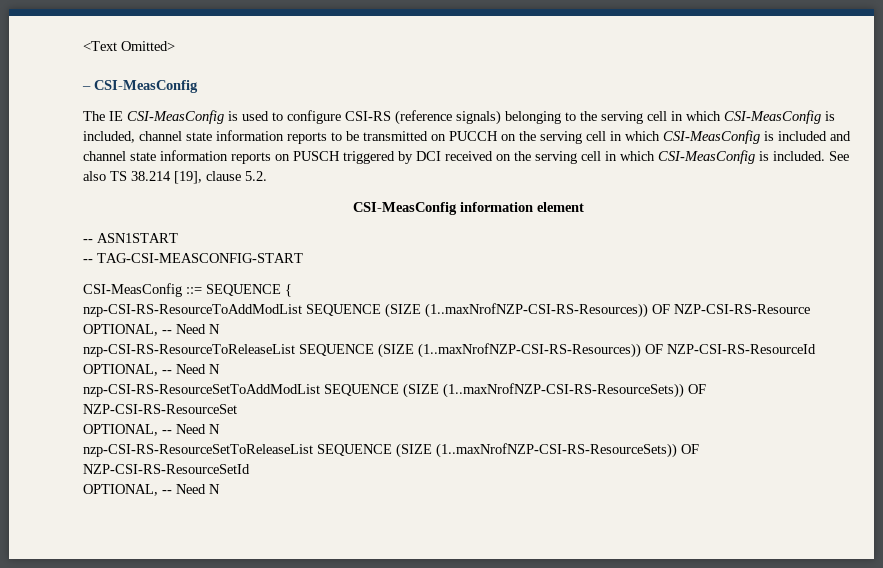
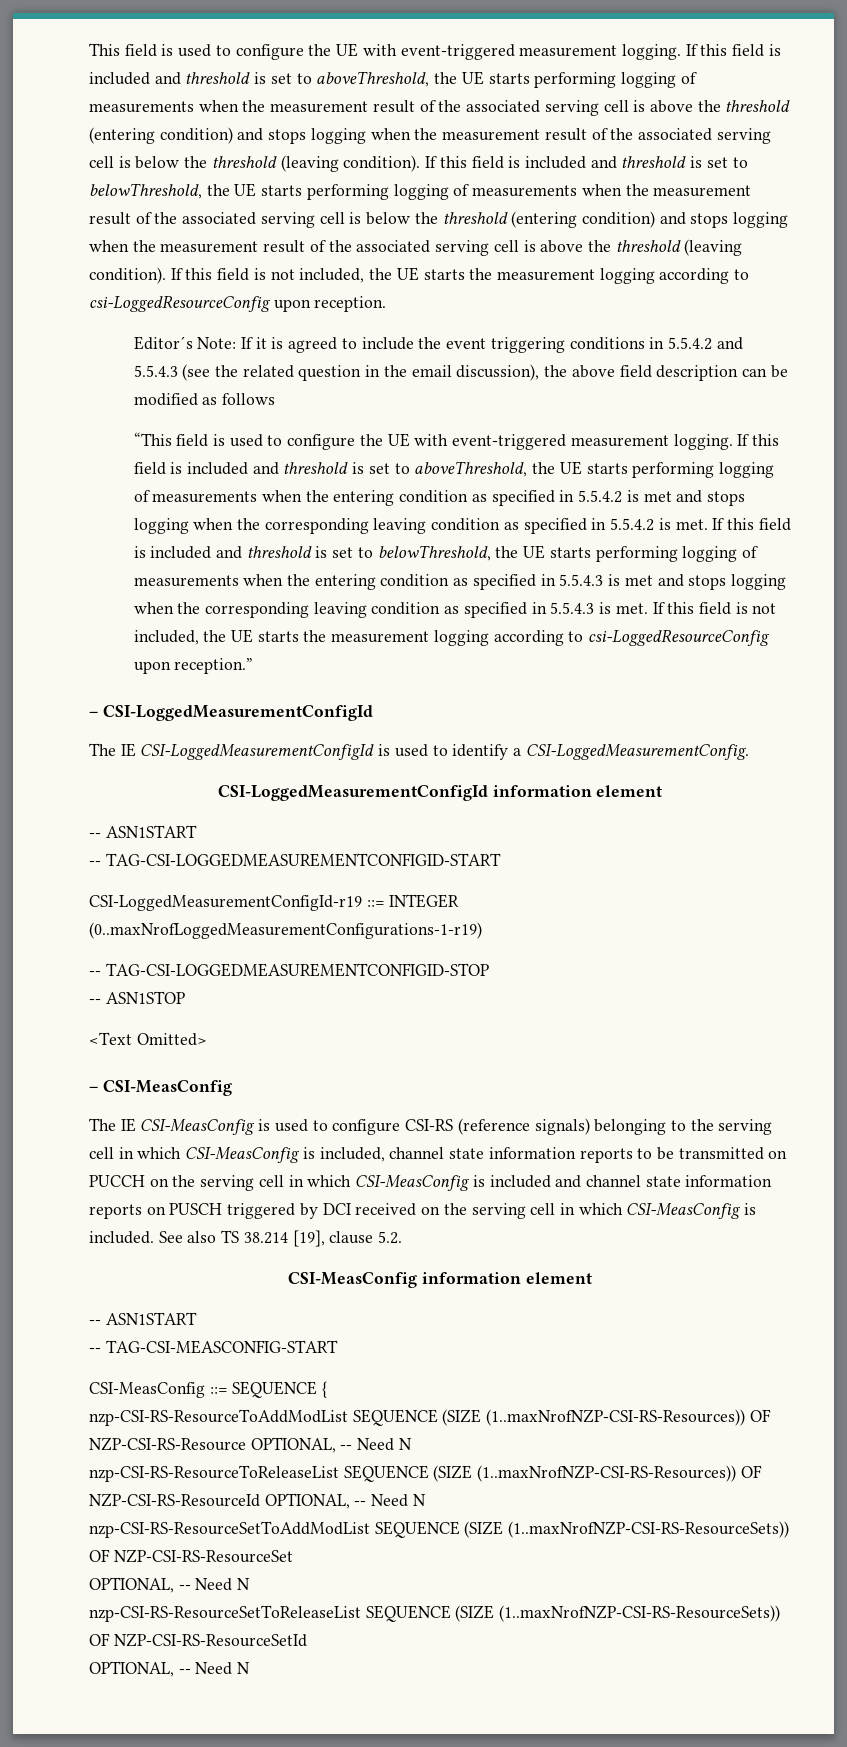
(83, 46) none -> [89,43,781,60] [89,71,697,88] [89,100,791,116] [89,127,771,144] [89,155,748,172] [89,183,752,200] [89,211,789,228] [89,239,743,256] [89,267,750,284] [89,295,387,312] [133,336,743,353] [133,364,788,381] [133,393,276,406] [133,432,780,450] [133,461,775,478] [133,490,746,506] [133,518,791,534] [133,545,759,562] [133,574,787,590] [133,602,777,618] [133,629,771,646] [133,658,254,674] [89,705,373,721] [89,743,749,760] [217,785,663,801] [89,825,197,838] [89,853,501,867] [89,894,460,911] [89,922,482,939] [89,963,489,977] [89,991,185,1004] This field is used to configure the UE with event-triggered measurement logging. If this field is included and threshold is set to aboveThreshold, the UE starts performing logging of measurements when the measurement result of the associated serving cell is above the threshold (entering condition) and stops logging when the measurement result of the associated serving cell is below the threshold (leaving condition). If this field is included and threshold is set to belowThreshold, the UE starts performing logging of measurements when the measurement result of the associated serving cell is below the threshold (entering condition) and stops logging when the measurement result of the associated serving cell is above the threshold (leaving condition). If this field is not included, the UE starts the measurement logging according to csi-LoggedResourceConfig upon reception. // Editor´s Note: If it is agreed to include the event triggering conditions in 5.5.4.2 and 5.5.4.3 (see the related question in the email discussion), the above field description can be modified as follows // “This field is used to configure the UE with event-triggered measurement logging. If this field is included and threshold is set to aboveThreshold, the UE starts performing logging of measurements when the entering condition as specified in 5.5.4.2 is met and stops logging when the corresponding leaving condition as specified in 5.5.4.2 is met. If this field is included and threshold is set to belowThreshold, the UE starts performing logging of measurements when the entering condition as specified in 5.5.4.3 is met and stops logging when the corresponding leaving condition as specified in 5.5.4.3 is met. If this field is not included, the UE starts the measurement logging according to csi-LoggedResourceConfig upon reception.” // – CSI-LoggedMeasurementConfigId // The IE CSI-LoggedMeasurementConfigId is used to identify a CSI-LoggedMeasurementConfig. // CSI-LoggedMeasurementConfigId information element // -- ASN1START // -- TAG-CSI-LOGGEDMEASUREMENTCONFIGID-START // CSI-LoggedMeasurementConfigId-r19 ::= INTEGER (0..maxNrofLoggedMeasurementConfigurations-1-r19) // -- TAG-CSI-LOGGEDMEASUREMENTCONFIGID-STOP // -- ASN1STOP //

